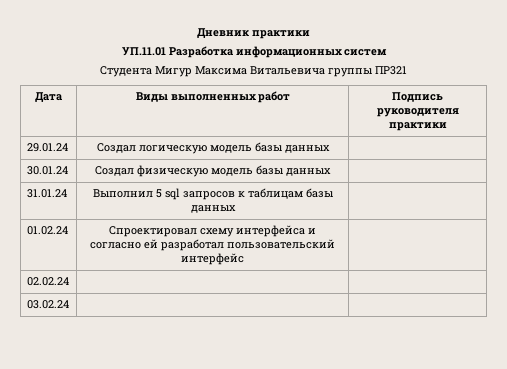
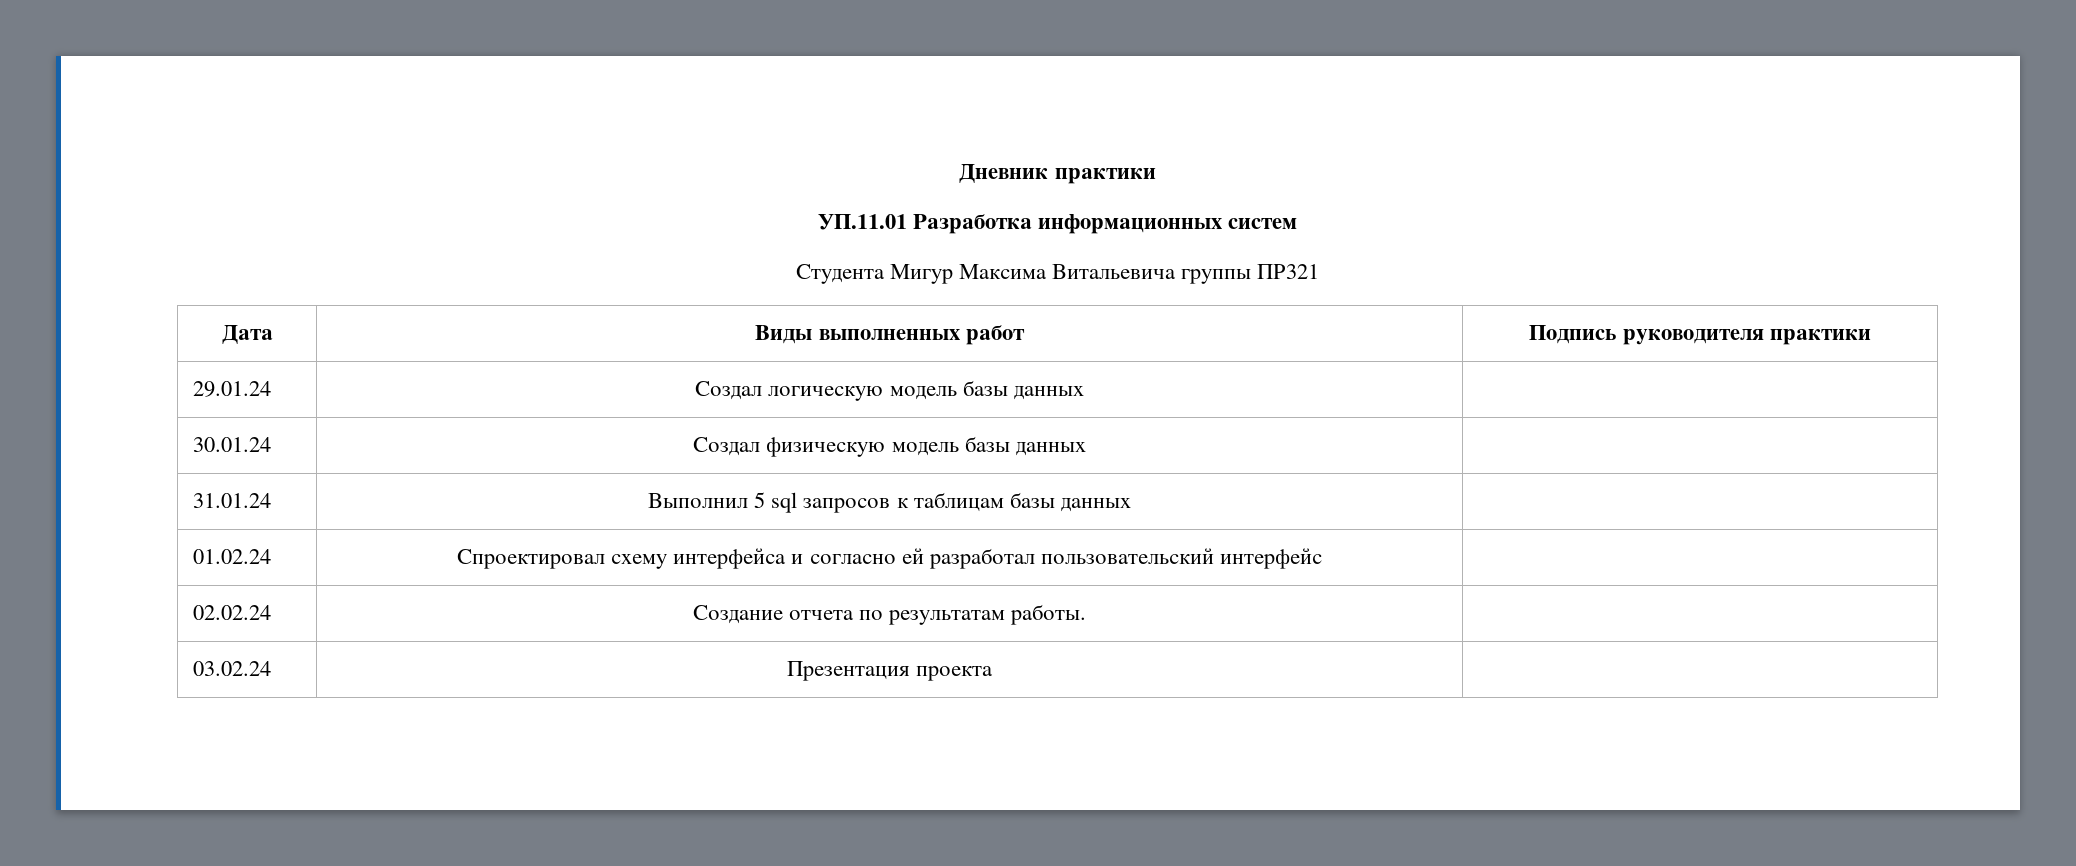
(69, 281) none -> [692,604,1087,625] Создание отчета по результатам работы.
(69, 304) none -> [786,661,994,681] Презентация проекта

